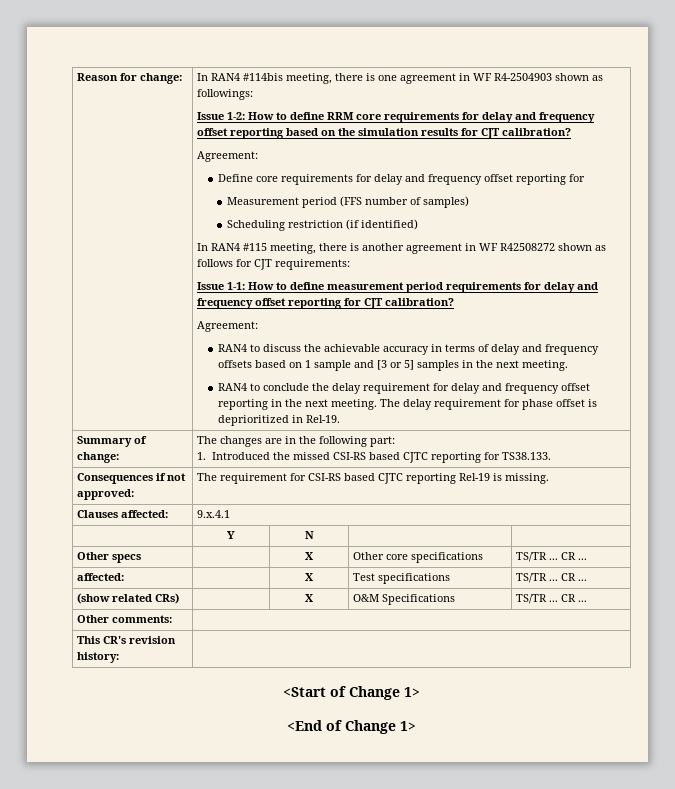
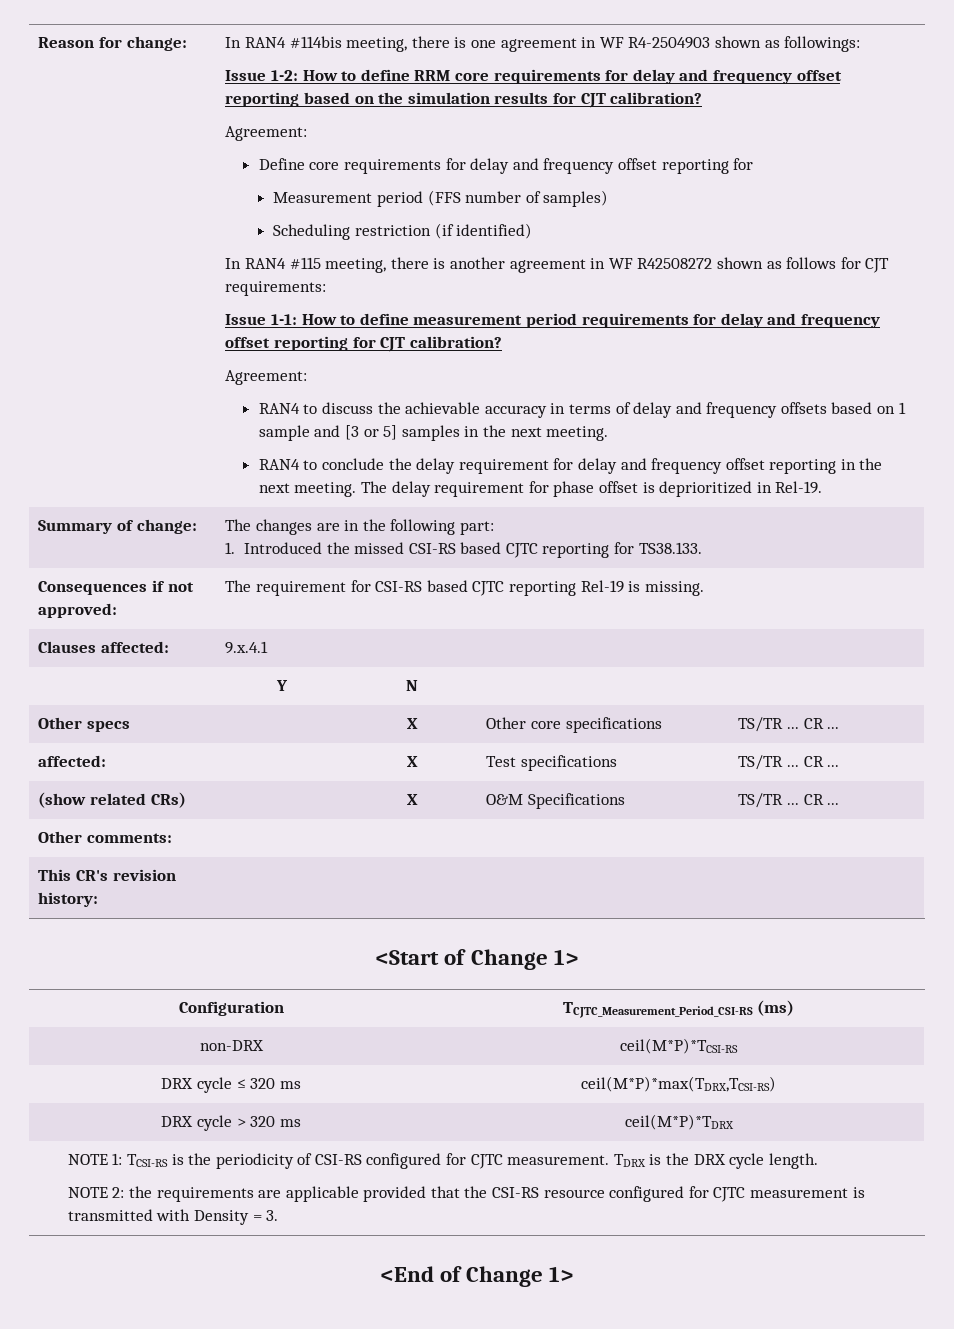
(420, 692) none -> [178,1001,284,1016] [562,1000,795,1018] [199,1040,264,1051] [620,1038,738,1054] [161,1077,301,1093] [581,1076,776,1092] [161,1115,301,1131] [624,1114,734,1130] [67,1153,818,1169] [67,1186,865,1202] [67,1209,279,1225] // Configuration | TCJTC_Measurement_Period_CSI-RS (ms) // non-DRX | ceil(M*P)*TCSI-RS // DRX cycle ≤ 320 ms | ceil(M*P)*max(TDRX,TCSI-RS) // DRX cycle > 320 ms | ceil(M*P)*TDRX // NOTE 1: TCSI-RS is the periodicity of CSI-RS configured for CJTC measurement. TDRX is the DRX cycle length. // NOTE 2: the requirements are applicable provided that the CSI-RS resource configured for CJTC measurement is transmitted with Density = 3.

